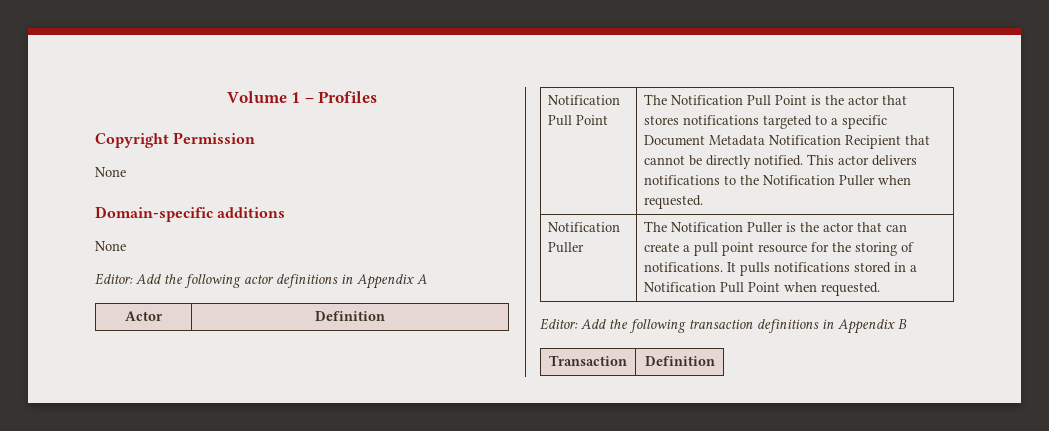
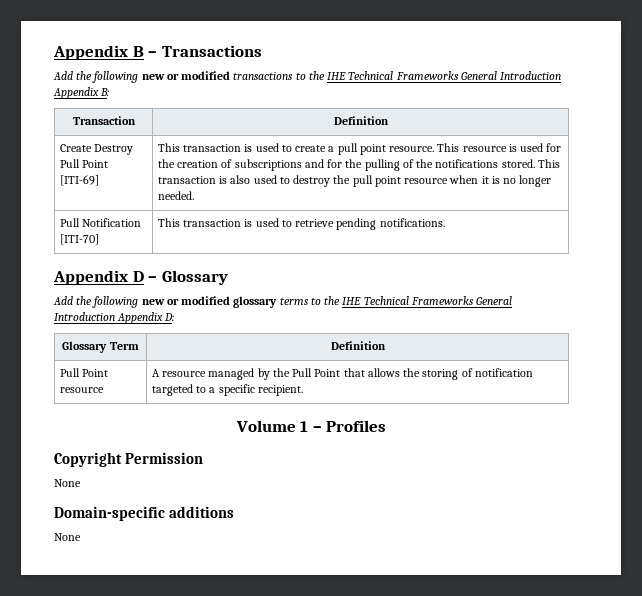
(226, 97) none -> [53,45,262,60] [53,71,562,83] [53,87,110,99] [72,116,136,125] [333,116,389,125] [59,144,134,155] [59,159,109,168] [59,175,99,186] [157,143,562,155] [157,159,560,171] [157,175,552,187] [157,191,194,200] [59,218,142,227] [59,234,99,245] [157,218,445,230] [53,270,228,285] [53,296,513,308] [54,312,175,324] [62,341,139,353] [330,341,386,350] [59,368,109,377] [59,387,104,393] [151,368,533,380] [151,384,303,396] Appendix B – Transactions // Add the following new or modified transactions to the IHE Technical Frameworks General Introduction Appendix B: // Transaction | Definition // Create Destroy Pull Point [ITI-69] | This transaction is used to create a pull point resource. This resource is used for the creation of subscriptions and for the pulling of the notifications stored. This transaction is also used to destroy the pull point resource when it is no longer needed. // Pull Notification [ITI-70] | This transaction is used to retrieve pending notifications. // Appendix D – Glossary // Add the following new or modified glossary terms to the IHE Technical Frameworks General Introduction Appendix D: // Glossary Term | Definition // Pull Point resource | A resource managed by the Pull Point that allows the storing of notification targeted to a specific recipient. //
[95,273,427,289] [125,311,163,321] [315,311,385,321] [548,95,621,105] [548,115,609,126] [644,94,908,106] [644,115,888,129] [644,135,931,149] [644,154,918,169] [644,175,912,186] [644,195,704,209] [548,222,621,232] [548,242,585,253] [644,221,908,233] [644,242,915,256] [644,262,918,276] [644,282,881,296] [540,318,907,334] [549,355,627,366] [644,356,715,366] // Editor: Add the following actor definitions in Appendix A // Actor | Definition // Notification Pull Point | The Notification Pull Point is the actor that stores notifications targeted to a specific Document Metadata Notification Recipient that cannot be directly notified. This actor delivers notifications to the Notification Puller when requested. // Notification Puller | The Notification Puller is the actor that can create a pull point resource for the storing of notifications. It pulls notifications stored in a Notification Pull Point when requested. // Editor: Add the following transaction definitions in Appendix B // Transaction | Definition -> (81, 537) none

